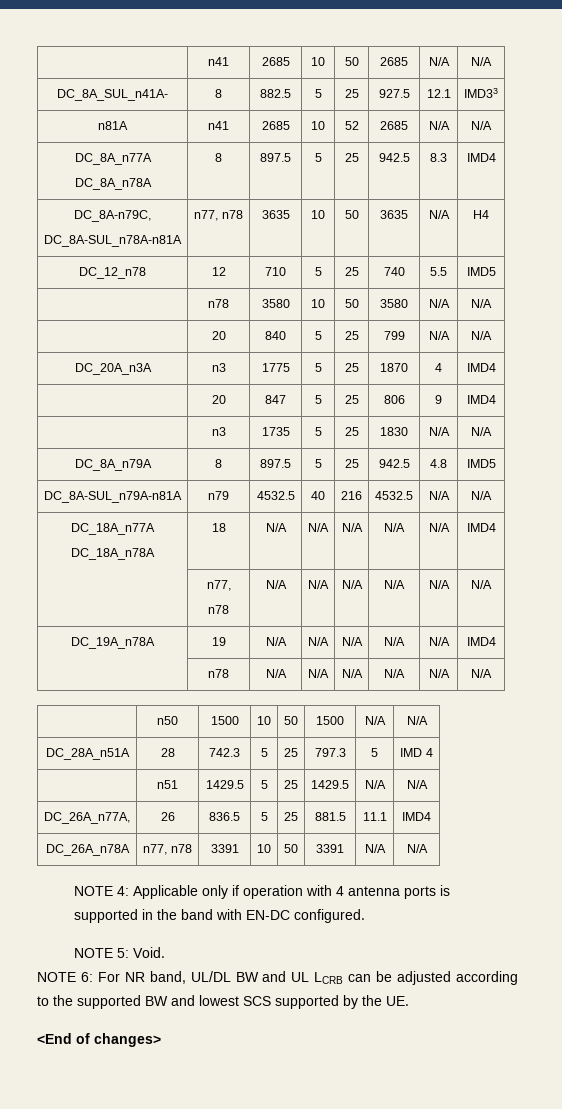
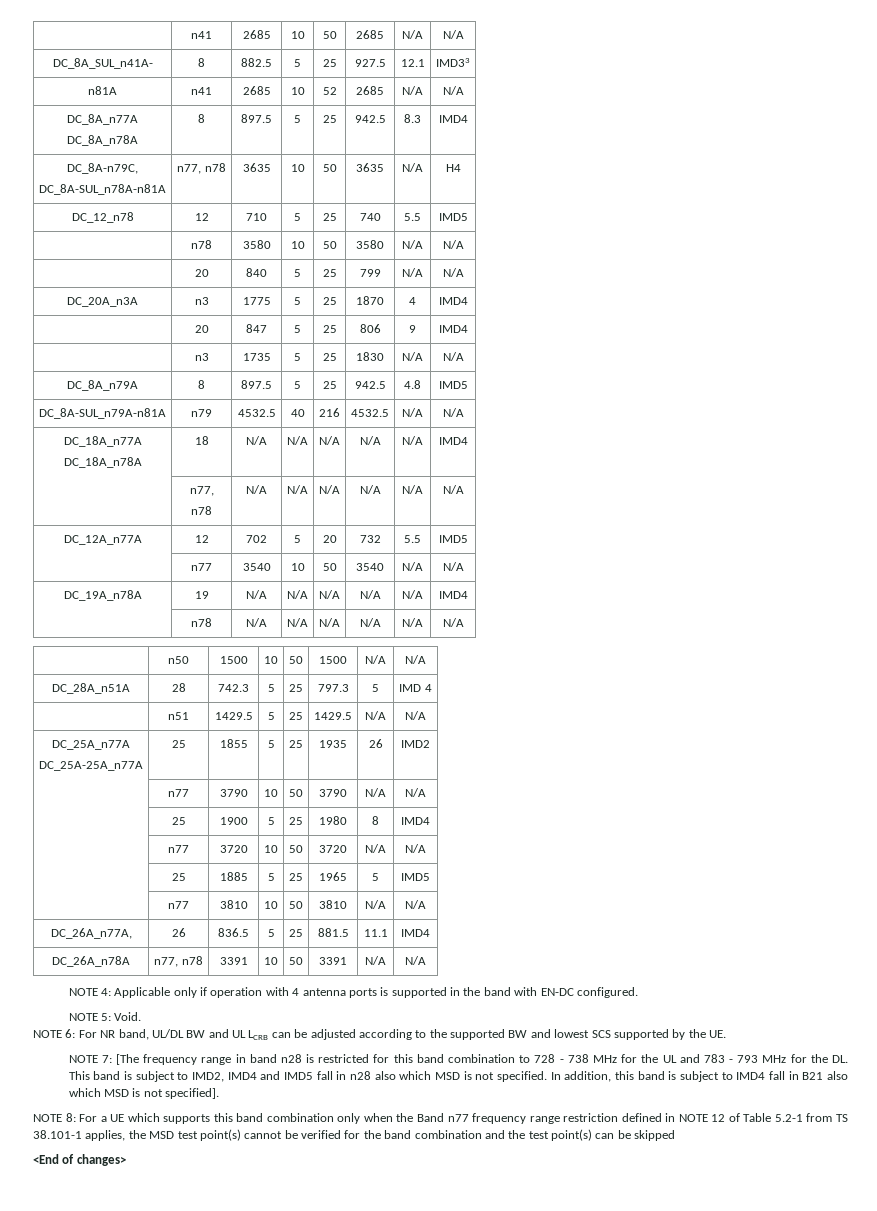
(492, 584) none -> [63,535,142,545] [194,535,209,543] [246,535,267,543] [294,535,301,543] [322,535,337,543] [359,535,381,543] [404,535,421,543] [438,535,468,543] [191,563,212,571] [242,563,271,571] [290,563,305,571] [322,563,337,571] [356,563,384,571] [402,562,423,571] [442,562,464,571] // DC_12A_n77A | 12 | 702 | 5 | 20 | 732 | 5.5 | IMD5 // | n77 | 3540 | 10 | 50 | 3540 | N/A | N/A
(428, 784) none -> [52,740,130,750] [39,761,143,771] [171,740,186,748] [219,739,248,748] [267,740,275,748] [289,740,303,748] [319,740,347,748] [368,739,383,748] [401,740,430,748] [168,789,189,797] [219,789,248,797] [264,789,278,797] [289,789,303,797] [319,789,347,797] [365,788,386,797] [405,788,426,797] [171,817,186,825] [219,817,248,825] [267,817,275,825] [289,817,303,825] [319,816,347,825] [372,816,379,825] [401,817,430,825] [168,845,189,853] [219,845,248,853] [264,845,278,853] [289,845,303,853] [319,845,347,853] [365,844,386,853] [405,844,426,853] [171,873,186,881] [219,872,248,881] [267,873,275,881] [289,873,303,881] [319,872,347,881] [372,873,379,881] [401,873,430,881] [168,901,189,909] [219,900,248,909] [264,901,278,909] [289,901,303,909] [319,900,347,909] [365,900,386,909] [405,900,426,909] // DC_25A_n77A // DC_25A-25A_n77A | 25 | 1855 | 5 | 25 | 1935 | 26 | IMD2 // | n77 | 3790 | 10 | 50 | 3790 | N/A | N/A // | 25 | 1900 | 5 | 25 | 1980 | 8 | IMD4 // | n77 | 3720 | 10 | 50 | 3720 | N/A | N/A // | 25 | 1885 | 5 | 25 | 1965 | 5 | IMD5 // | n77 | 3810 | 10 | 50 | 3810 | N/A | N/A
(409, 1001) none -> [68,1054,849,1065] [68,1071,849,1082] [68,1088,220,1099] [33,1113,849,1124] [33,1129,676,1141] // NOTE 7: [The frequency range in band n28 is restricted for this band combination to 728 - 738 MHz for the UL and 783 - 793 MHz for the DL. This band is subject to IMD2, IMD4 and IMD5 fall in n28 also which MSD is not specified. In addition, this band is subject to IMD4 fall in B21 also which MSD is not specified]. // NOTE 8: For a UE which supports this band combination only when the Band n77 frequency range restriction defined in NOTE 12 of Table 5.2-1 from TS 38.101-1 applies, the MSD test point(s) cannot be verified for the band combination and the test point(s) can be skipped

